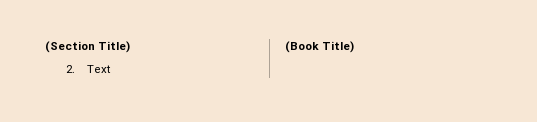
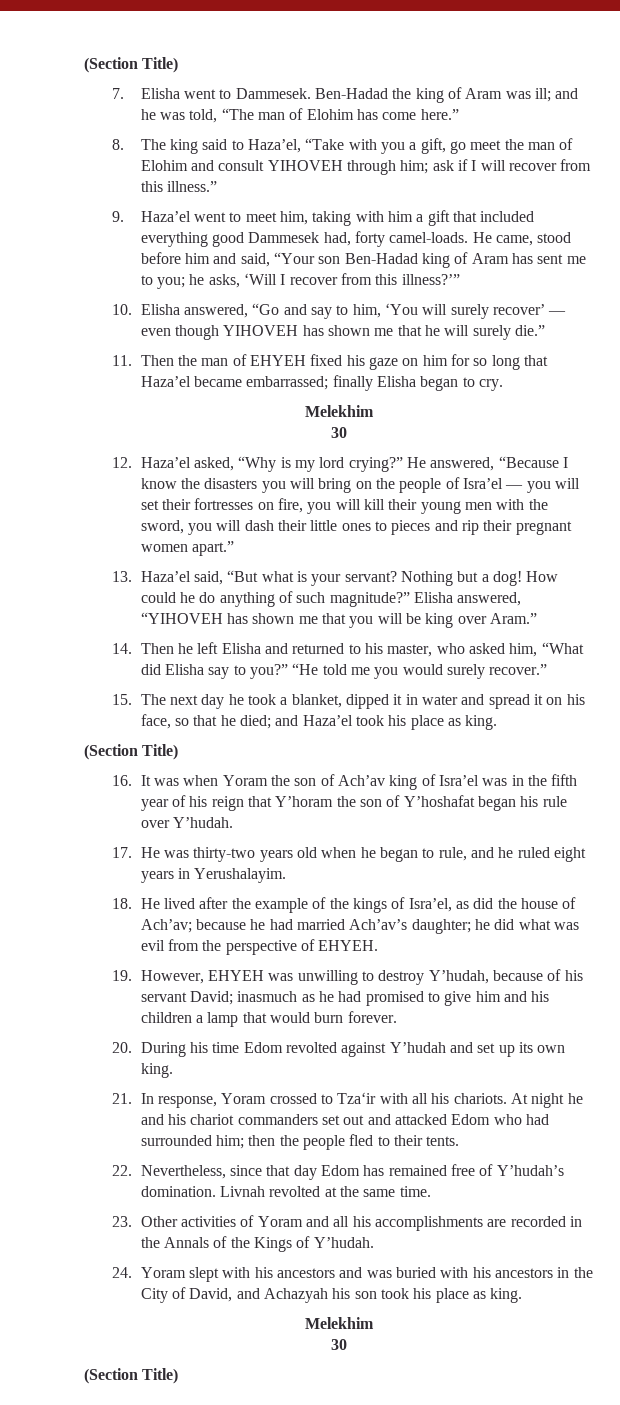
[45,41,131,53] [66,65,112,73] [285,41,319,53] (Section Title) // 2. Text // (Book -> [84,57,179,73] [112,87,579,103] [140,108,459,123] [112,138,574,154] [140,159,592,175] [140,181,218,192] [112,210,535,226] [140,231,572,247] [140,252,586,268] [140,273,460,289] [112,303,567,319] [140,325,545,340] [112,354,548,370] [140,375,504,391] [305,405,374,417] [331,427,347,438] [112,456,568,472] [140,477,580,493] [140,498,548,514] [140,520,572,535] [140,541,235,556] [112,570,559,586] [140,591,522,607] [140,612,537,628] [112,642,584,657] [140,663,548,679] [112,694,585,709] [140,714,498,730] [84,744,179,760] [112,774,578,790] [140,795,567,811] [140,817,234,828] [112,847,586,862] [140,868,287,883] [112,897,577,913] [140,919,579,934] [140,939,379,955] [112,969,583,985] [140,991,550,1006] [140,1011,397,1027] [112,1042,566,1057] [140,1063,173,1078] [112,1092,583,1108] [140,1114,549,1125] [140,1134,460,1150] [112,1164,564,1180] [140,1186,431,1197] [112,1215,582,1231] [140,1236,374,1252] [112,1267,593,1282] [140,1287,523,1303] [305,1317,374,1329] [331,1339,347,1350] [84,1368,138,1384] (Section Title) // 7. Elisha went to Dammesek. Ben-Hadad the king of Aram was ill; and he was told, “The man of Elohim has come here.” // 8. The king said to Haza’el, “Take with you a gift, go meet the man of Elohim and consult YIHOVEH through him; ask if I will recover from this illness.” // 9. Haza’el went to meet him, taking with him a gift that included everything good Dammesek had, forty camel-loads. He came, stood before him and said, “Your son Ben-Hadad king of Aram has sent me to you; he asks, ‘Will I recover from this illness?’” // 10. Elisha answered, “Go and say to him, ‘You will surely recover’ — even though YIHOVEH has shown me that he will surely die.” // 11. Then the man of EHYEH fixed his gaze on him for so long that Haza’el became embarrassed; finally Elisha began to cry. // Melekhim // 30 // 12. Haza’el asked, “Why is my lord crying?” He answered, “Because I know the disasters you will bring on the people of Isra’el — you will set their fortresses on fire, you will kill their young men with the sword, you will dash their little ones to pieces and rip their pregnant women apart.” // 13. Haza’el said, “But what is your servant? Nothing but a dog! How could he do anything of such magnitude?” Elisha answered, “YIHOVEH has shown me that you will be king over Aram.” // 14. Then he left Elisha and returned to his master, who asked him, “What did Elisha say to you?” “He told me you would surely recover.” // 15. The next day he took a blanket, dipped it in water and spread it on his face, so that he died; and Haza’el took his place as king. // (Section Title) // 16. It was when Yoram the son of Ach’av king of Isra’el was in the fifth year of his reign that Y’horam the son of Y’hoshafat began his rule over Y’hudah. // 17. He was thirty-two years old when he began to rule, and he ruled eight years in Yerushalayim. // 18. He lived after the example of the kings of Isra’el, as did the house of Ach’av; because he had married Ach’av’s daughter; he did what was evil from the perspective of EHYEH. // 19. However, EHYEH was unwilling to destroy Y’hudah, because of his servant David; inasmuch as he had promised to give him and his children a lamp that would burn forever. // 20. During his time Edom revolted against Y’hudah and set up its own king. // 21. In response, Yoram crossed to Tza‘ir with all his chariots. At night he and his chariot commanders set out and attacked Edom who had surrounded him; then the people fled to their tents. // 22. Nevertheless, since that day Edom has remained free of Y’hudah’s domination. Livnah revolted at the same time. // 23. Other activities of Yoram and all his accomplishments are recorded in the Annals of the Kings of Y’hudah. // 24. Yoram slept with his ancestors and was buried with his ancestors in the City of David, and Achazyah his son took his place as king. // Melekhim // 30 // (Section

